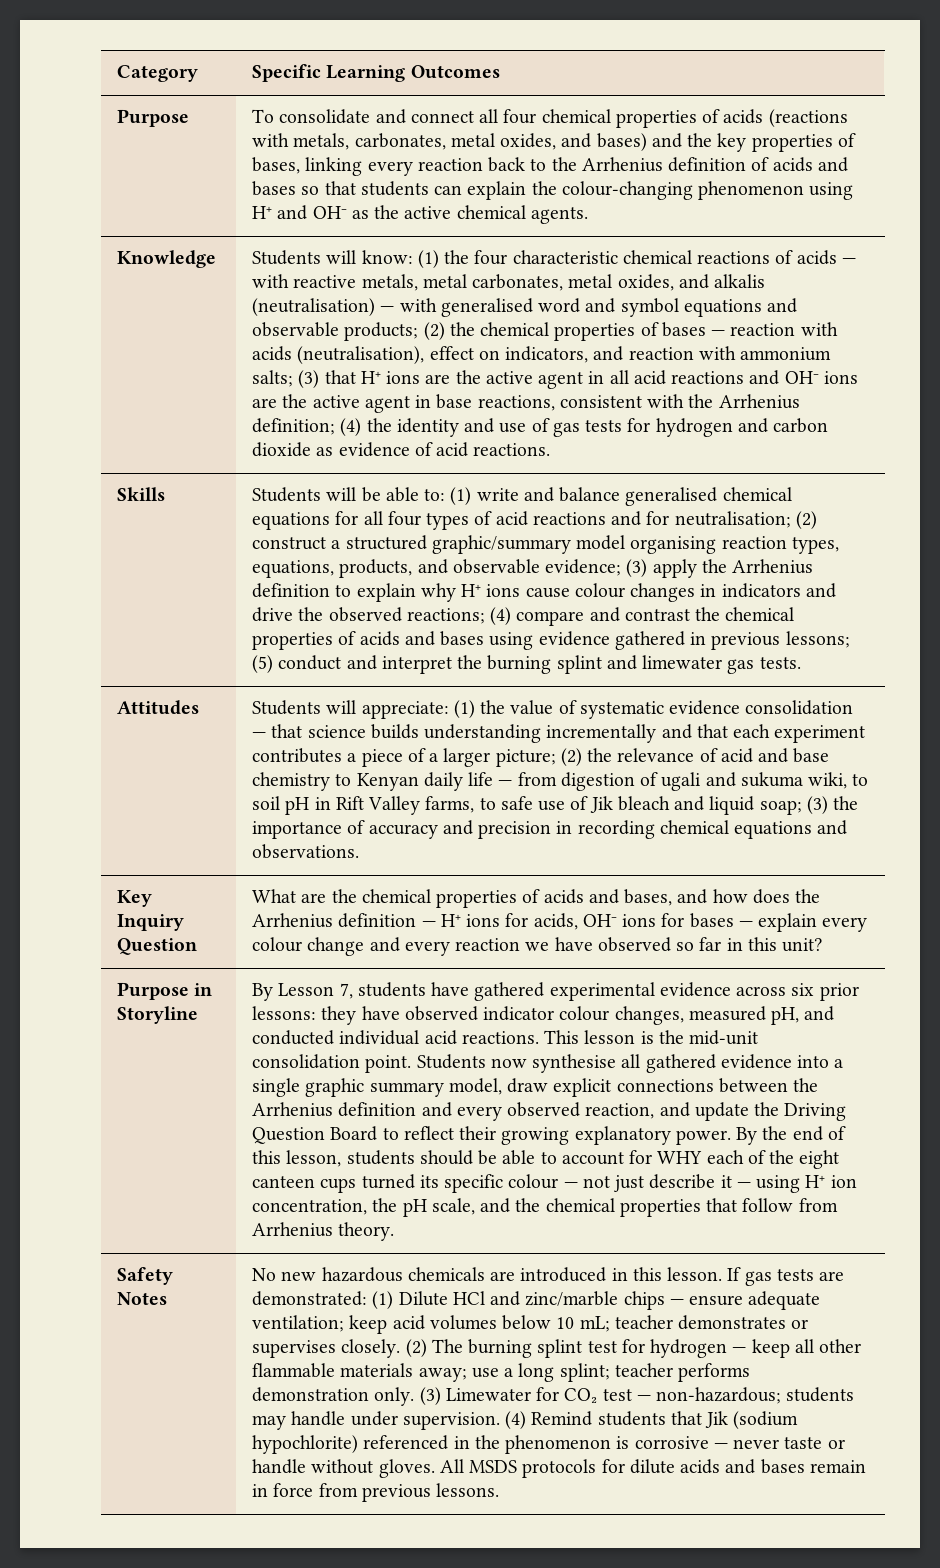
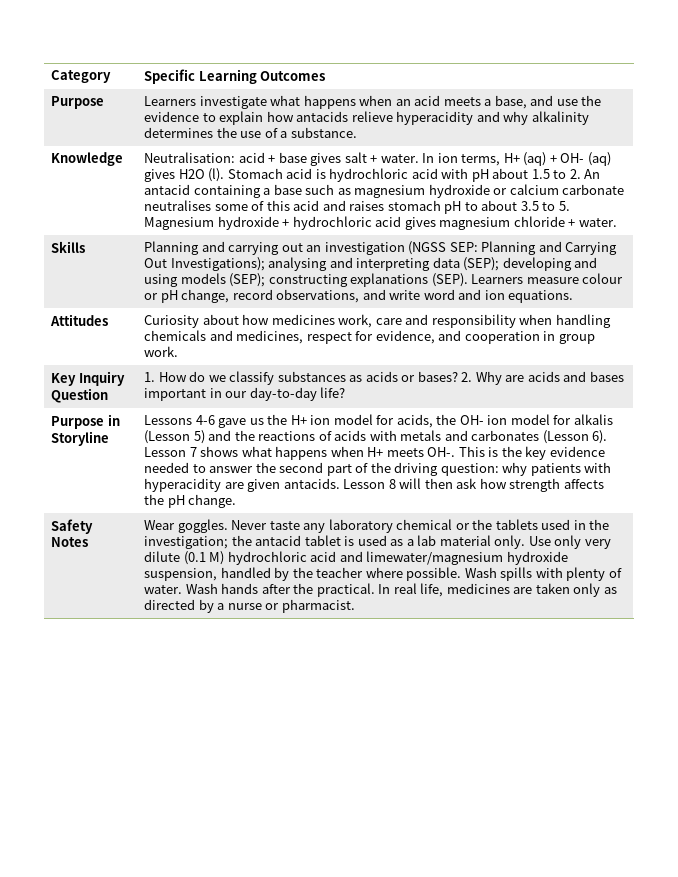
[251,109,848,128] [251,133,856,152] [251,157,848,176] [251,181,854,200] [251,205,588,224] [116,250,216,268] [251,250,856,268] [251,274,766,291] [251,298,798,317] [251,322,838,341] [251,346,832,364] [251,370,858,389] [251,394,800,413] [251,418,829,437] [251,442,551,457] [116,487,165,501] [251,487,792,506] [251,511,817,530] [251,535,839,554] [251,559,814,578] [251,583,836,602] [251,607,795,626] [251,631,850,650] [251,655,801,674] [116,700,199,715] [251,700,854,719] [251,724,866,743] [251,748,830,767] [251,772,869,791] [251,796,859,815] [251,820,848,839] [251,844,359,859] [116,890,152,907] [116,914,184,931] [116,938,197,955] [251,889,821,908] [251,913,868,932] [251,937,823,956] [116,982,213,1000] [116,1006,198,1024] [251,982,859,1001] [251,1006,835,1025] [251,1030,759,1045] [251,1054,844,1073] [251,1078,819,1097] [251,1102,847,1121] [251,1126,846,1145] [251,1150,840,1169] [251,1174,857,1193] [251,1198,838,1217] [251,1222,395,1241] [116,1267,173,1285] [116,1292,167,1305] [251,1267,845,1286] [251,1291,821,1310] [251,1315,809,1334] [251,1339,862,1358] [251,1363,751,1382] [251,1387,855,1406] [251,1411,799,1430] [251,1435,845,1454] [251,1459,866,1478] [251,1483,500,1502] To consolidate and connect all four chemical properties of acids (reactions with metals, carbonates, metal oxides, and bases) and the key properties of bases, linking every reaction back to the Arrhenius definition of acids and bases so that students can explain the colour-changing phenomenon using H⁺ and OH⁻ as the active chemical agents. // Knowledge | Students will know: (1) the four characteristic chemical reactions of acids — with reactive metals, metal carbonates, metal oxides, and alkalis (neutralisation) — with generalised word and symbol equations and observable products; (2) the chemical properties of bases — reaction with acids (neutralisation), effect on indicators, and reaction with ammonium salts; (3) that H⁺ ions are the active agent in all acid reactions and OH⁻ ions are the active agent in base reactions, consistent with the Arrhenius definition; (4) the identity and use of gas tests for hydrogen and carbon dioxide as evidence of acid reactions. // Skills | Students will be able to: (1) write and balance generalised chemical equations for all four types of acid reactions and for neutralisation; (2) construct a structured graphic/summary model organising reaction types, equations, products, and observable evidence; (3) apply the Arrhenius definition to explain why H⁺ ions cause colour changes in indicators and drive the observed reactions; (4) compare and contrast the chemical properties of acids and bases using evidence gathered in previous lessons; (5) conduct and interpret the burning splint and limewater gas tests. // Attitudes | Students will appreciate: (1) the value of systematic evidence consolidation — that science builds understanding incrementally and that each experiment contributes a piece of a larger picture; (2) the relevance of acid and base chemistry to Kenyan daily life — from digestion of ugali and sukuma wiki, to soil pH in Rift Valley farms, to safe use of Jik bleach and liquid soap; (3) the importance of accuracy and precision in recording chemical equations and observations. // Key Inquiry Question | What are the chemical properties of acids and bases, and how does the Arrhenius definition — H⁺ ions for acids, OH⁻ ions for bases — explain every colour change and every reaction we have observed so far in this unit? // Purpose in Storyline | By Lesson 7, students have gathered experimental evidence across six prior lessons: they have observed indicator colour changes, measured pH, and conducted individual acid reactions. This lesson is the mid-unit consolidation point. Students now synthesise all gathered evidence into a single graphic summary model, draw explicit connections between the Arrhenius definition and every observed reaction, and update the Driving Question Board to reflect their growing explanatory power. By the end of this lesson, students should be able to account for WHY each of the eight canteen cups turned its specific colour — not just describe it — using H⁺ ion concentration, the pH scale, and the chemical properties that follow from Arrhenius theory. // Safety Notes | No new hazardous chemicals are introduced in this lesson. If gas tests are demonstrated: (1) Dilute HCl and zinc/marble chips — ensure adequate ventilation; keep acid volumes below 10 mL; teacher demonstrates or supervises closely. (2) The burning splint test for hydrogen — keep all other flammable materials away; use a long splint; teacher performs demonstration only. (3) Limewater for CO₂ test — non-hazardous; students may handle under supervision. (4) Remind students that Jik (sodium hypochlorite) referenced in the phenomenon is corrosive — never taste or handle without gloves. All MSDS protocols for dilute acids and bases remain in force from previous lessons. -> [144,95,602,109] [144,111,589,125] [144,127,357,138] [51,152,124,166] [144,152,611,166] [144,168,601,182] [144,184,625,198] [144,200,570,214] [144,216,617,230] [51,241,86,253] [144,241,618,255] [144,257,598,271] [144,273,624,287] [144,289,574,303] [50,314,109,326] [144,314,611,328] [144,330,595,344] [144,346,179,357] [51,371,125,386] [51,388,109,403] [144,371,624,385] [144,387,346,401] [51,414,120,429] [51,431,110,446] [144,414,613,428] [144,430,608,444] [144,446,605,460] [144,462,612,476] [144,478,604,492] [144,494,237,508] [51,519,94,534] [51,537,89,547] [144,519,610,533] [144,535,611,549] [144,551,568,565] [144,567,622,581] [144,583,617,597] [144,599,355,613] Learners investigate what happens when an acid meets a base, and use the evidence to explain how antacids relieve hyperacidity and why alkalinity determines the use of a substance. // Knowledge | Neutralisation: acid + base gives salt + water. In ion terms, H+ (aq) + OH- (aq) gives H2O (l). Stomach acid is hydrochloric acid with pH about 1.5 to 2. An antacid containing a base such as magnesium hydroxide or calcium carbonate neutralises some of this acid and raises stomach pH to about 3.5 to 5. Magnesium hydroxide + hydrochloric acid gives magnesium chloride + water. // Skills | Planning and carrying out an investigation (NGSS SEP: Planning and Carrying Out Investigations); analysing and interpreting data (SEP); developing and using models (SEP); constructing explanations (SEP). Learners measure colour or pH change, record observations, and write word and ion equations. // Attitudes | Curiosity about how medicines work, care and responsibility when handling chemicals and medicines, respect for evidence, and cooperation in group work. // Key Inquiry Question | 1. How do we classify substances as acids or bases? 2. Why are acids and bases important in our day-to-day life? // Purpose in Storyline | Lessons 4-6 gave us the H+ ion model for acids, the OH- ion model for alkalis (Lesson 5) and the reactions of acids with metals and carbonates (Lesson 6). Lesson 7 shows what happens when H+ meets OH-. This is the key evidence needed to answer the second part of the driving question: why patients with hyperacidity are given antacids. Lesson 8 will then ask how strength affects the pH change. // Safety Notes | Wear goggles. Never taste any laboratory chemical or the tablets used in the investigation; the antacid tablet is used as a lab material only. Use only very dilute (0.1 M) hydrochloric acid and limewater/magnesium hydroxide suspension, handled by the teacher where possible. Wash spills with plenty of water. Wash hands after the practical. In real life, medicines are taken only as directed by a nurse or pharmacist.

